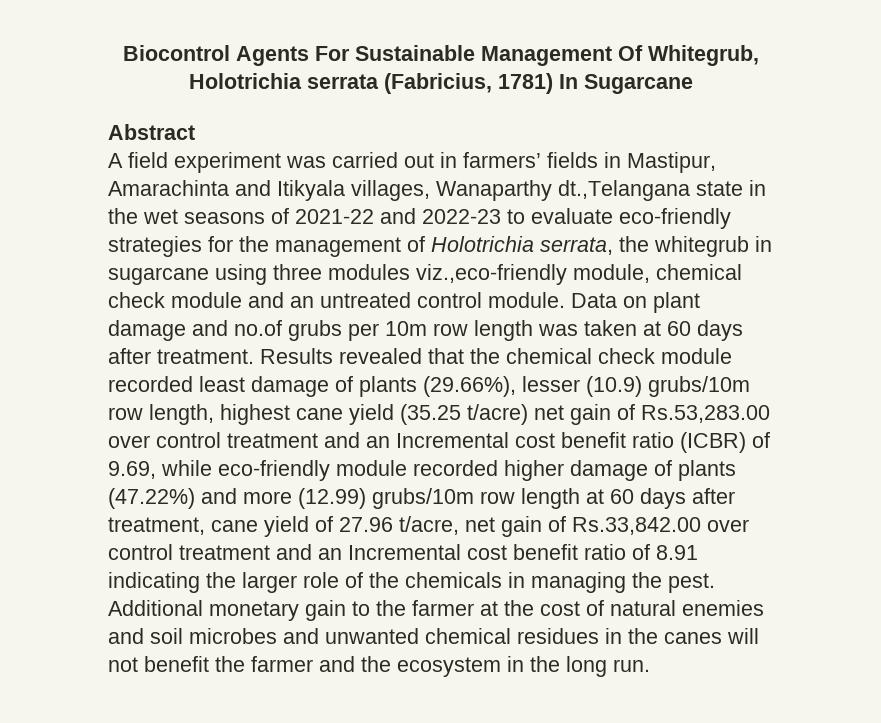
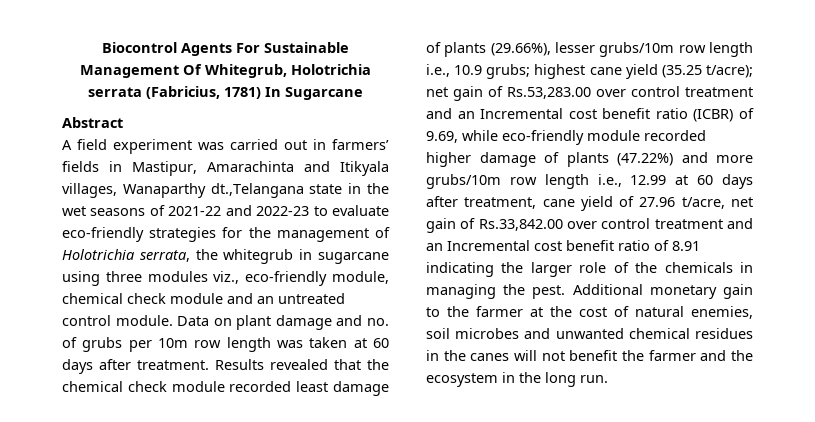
[416,264,567,285] viz.,eco-friendly -> [213,271,328,286] viz., eco-friendly
[234,320,282,336] no.of -> [367,318,389,326] [62,337,77,348] no. of
[586,376,750,397] [108,404,214,425] (10.9) grubs/10m row length, -> [599,42,753,57] [426,64,531,79] grubs/10m row length i.e., 10.9 grubs;
[467,404,528,425] t/acre) -> [706,65,753,78] t/acre);
[298,488,580,509] (12.99) grubs/10m row length -> [426,174,667,189] grubs/10m row length i.e., 12.99
[682,600,764,616] [108,628,144,644] enemies and -> [691,306,753,319] enemies,

